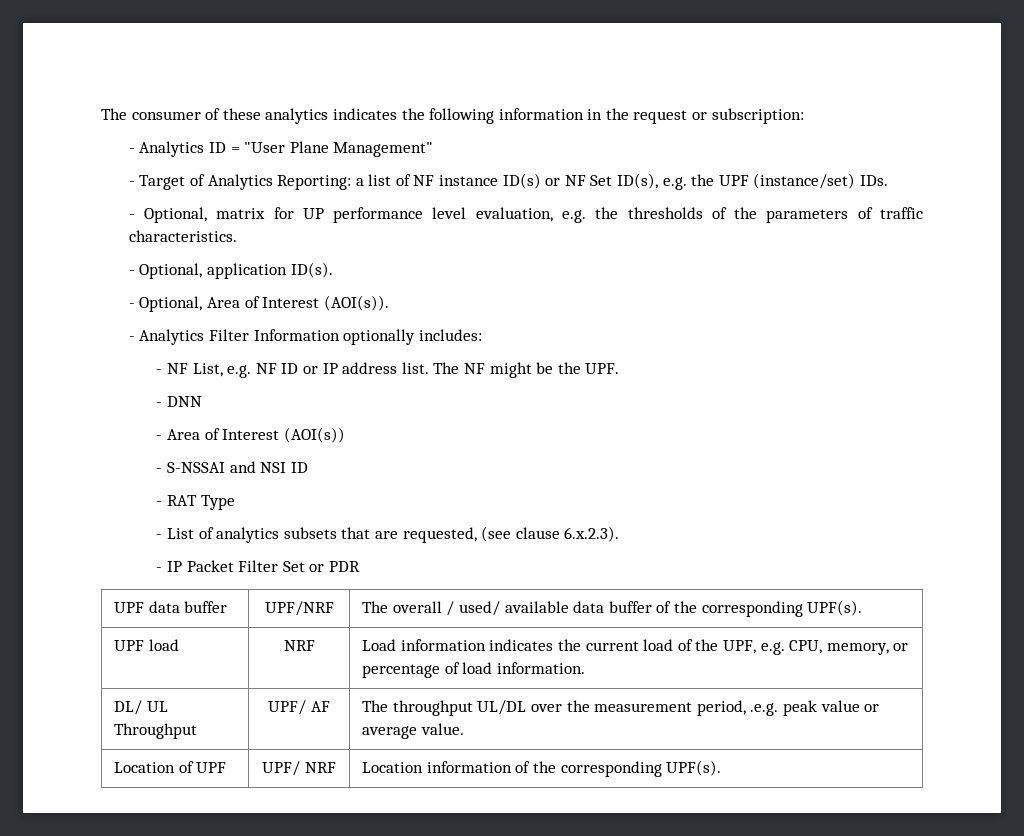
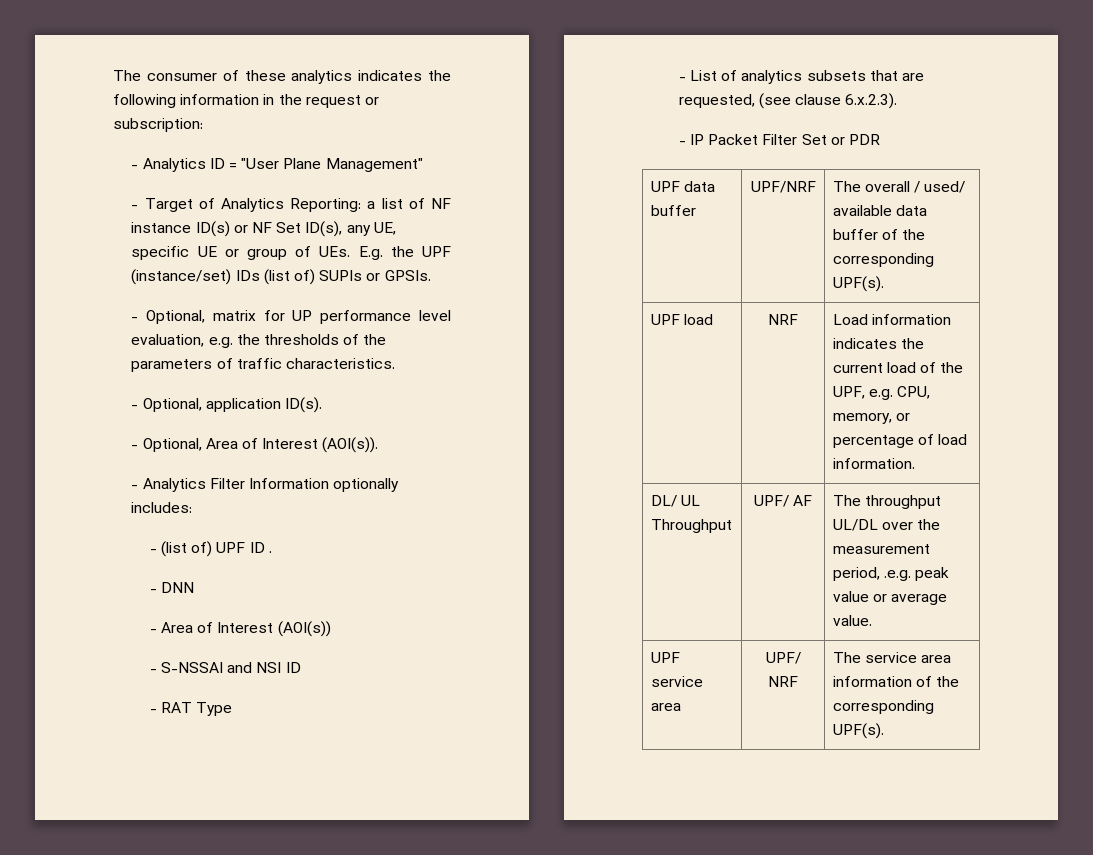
[662,173,888,190] e.g. the UPF (instance/set) IDs. -> [346,222,396,236] [131,246,451,260] [131,269,431,285] any UE, specific UE or group of UEs. E.g. the UPF (instance/set) IDs (list of) SUPIs or GPSIs.
[167,362,620,378] NF List, e.g. NF ID or IP address list. The NF might be the UPF. -> [160,541,272,557] (list of) UPF ID .
[114,761,227,773] Location of UPF -> [650,652,680,663] [650,676,703,687] [650,703,681,711] UPF service area
[362,762,424,773] Location -> [832,652,952,663] The service area

